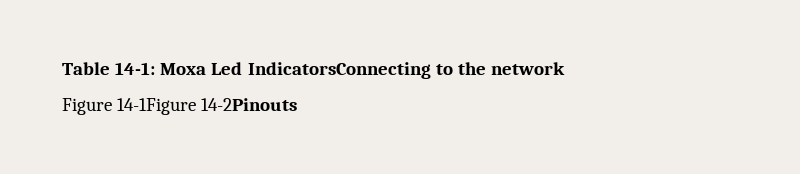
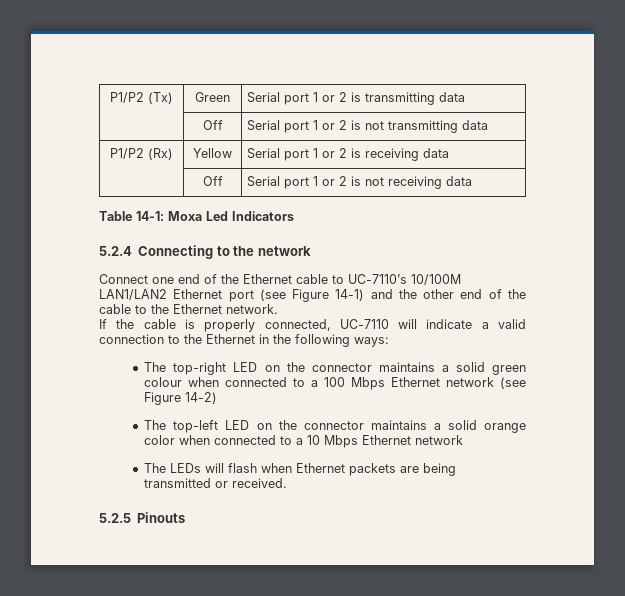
(62, 68) none -> [110,92,173,104] [195,92,230,102] [247,92,466,105] [202,120,223,130] [247,120,489,133] [110,148,173,160] [193,148,232,158] [247,148,450,161] [202,176,223,186] [247,176,473,189] P1/P2 (Tx) | Green | Serial port 1 or 2 is transmitting data // | Off | Serial port 1 or 2 is not transmitting data // P1/P2 (Rx) | Yellow | Serial port 1 or 2 is receiving data // | Off | Serial port 1 or 2 is not receiving data //
[247,62,431,79] IndicatorsConnecting -> [232,211,294,221] [99,245,214,259] Indicators // 5.2.4 Connecting
[62,98,298,115] Figure 14-1Figure 14-2Pinouts -> [99,274,461,285] [99,289,526,302] [99,304,278,314] [99,319,526,332] [99,334,389,347] [144,362,526,375] [144,377,526,390] [144,392,218,405] [144,420,526,433] [144,435,464,448] [144,463,457,476] [144,478,288,488] [99,512,186,523] Connect one end of the Ethernet cable to UC-7110’s 10/100M LAN1/LAN2 Ethernet port (see Figure 14-1) and the other end of the cable to the Ethernet network. // If the cable is properly connected, UC-7110 will indicate a valid connection to the Ethernet in the following ways: // The top-right LED on the connector maintains a solid green colour when connected to a 100 Mbps Ethernet network (see Figure 14-2) // The top-left LED on the connector maintains a solid orange color when connected to a 10 Mbps Ethernet network // The LEDs will flash when Ethernet packets are being transmitted or received. // 5.2.5 Pinouts

